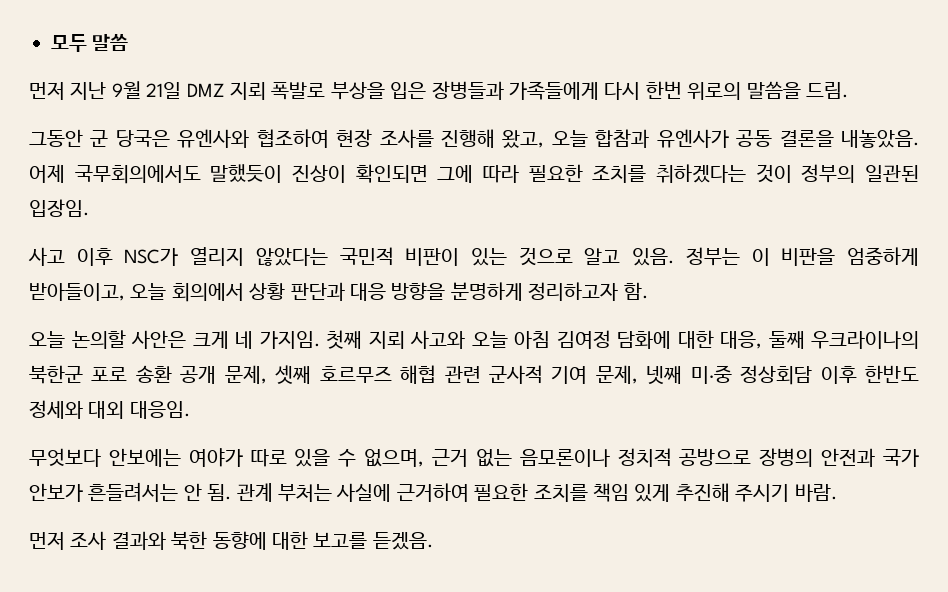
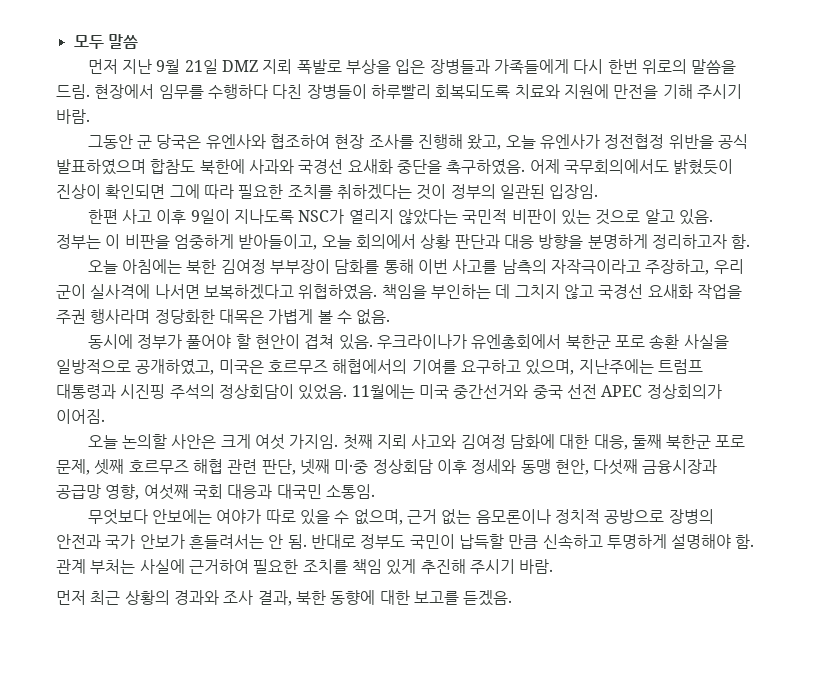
(848, 90) none -> [94,84,742,99] [56,109,90,124] 현장에서 임무를 수행하다 다친 장병들이 하루빨리 회복되도록 치료와 지원에 만전을 기해 주시기 바람.
[595,129,920,148] 합참과 유엔사가 공동 결론을 내놓았음. -> [539,134,748,149] [56,159,526,175] 유엔사가 정전협정 위반을 공식 발표하였으며 합참도 북한에 사과와 국경선 요새화 중단을 촉구하였음.
[210,164,283,183] 말했듯이 -> [673,159,734,175] 밝혔듯이
(89, 208) none -> [87,209,118,224] 한편
(113, 257) none -> [190,209,294,224] 9일이 지나도록
(648, 291) none -> [87,259,744,275] [56,284,742,300] [56,309,391,325] [87,334,729,350] [56,359,703,375] [56,384,722,400] [56,409,105,424] // 오늘 아침에는 북한 김여정 부부장이 담화를 통해 이번 사고를 남측의 자작극이라고 주장하고, 우리 군이 실사격에 나서면 보복하겠다고 위협하였음. 책임을 부인하는 데 그치지 않고 국경선 요새화 작업을 주권 행사라며 정당화한 대목은 가볍게 볼 수 없음. // 동시에 정부가 풀어야 할 현안이 겹쳐 있음. 우크라이나가 유엔총회에서 북한군 포로 송환 사실을 일방적으로 공개하였고, 미국은 호르무즈 해협에서의 기여를 요구하고 있으며, 지난주에는 트럼프 대통령과 시진핑 주석의 정상회담이 있었음. 11월에는 미국 중간선거와 중국 선전 APEC 정상회의가 이어짐.
[235,331,253,349] 네 -> [254,434,285,450] 여섯
[471,331,550,349] 오늘 아침 -> (457, 441) none
[811,331,919,349] [29,365,217,384] 우크라이나의 북한군 포로 송환 공개 -> [666,434,746,449] 북한군 포로
[488,365,638,384] 군사적 기여 문제, -> [261,459,296,475] 판단,
[865,365,919,383] [29,400,190,419] 한반도 정세와 대외 대응임. -> [471,459,718,475] [56,484,375,500] 정세와 동맹 현안, 다섯째 금융시장과 공급망 영향, 여섯째 국회 대응과 대국민 소통임.
(232, 492) none -> [310,534,755,549] 반대로 정부도 국민이 납득할 만큼 신속하고 투명하게 설명해야 함.
[70,531,166,550] 조사 결과와 -> [90,590,292,606] 최근 상황의 경과와 조사 결과,

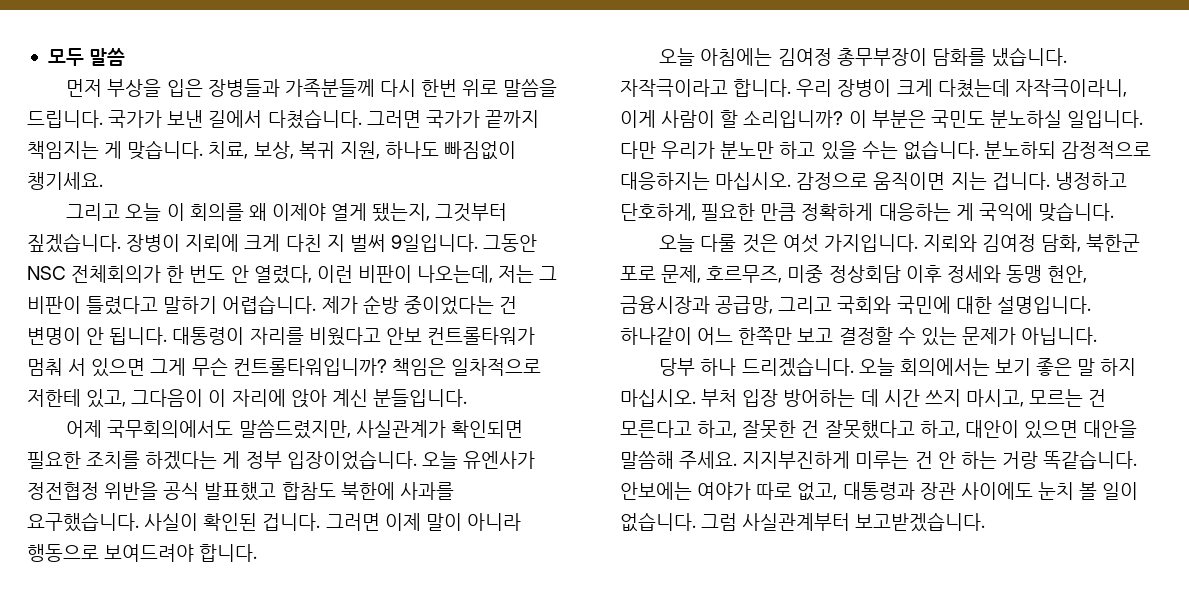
[121,59,342,74] 지난 9월 21일 DMZ 지뢰 폭발로 -> (103, 88) none
[493,59,569,74] 가족들에게 -> [284,79,375,97] 가족분들께
[641,59,737,74] [56,84,742,99] [56,109,90,124] [87,134,502,150] 위로의 말씀을 드림. 현장에서 임무를 수행하다 다친 장병들이 하루빨리 회복되도록 치료와 지원에 만전을 기해 주시기 바람. // 그동안 군 당국은 유엔사와 협조하여 현장 조사를 진행해 왔고, -> [462,79,558,97] [27,109,539,129] [27,140,517,160] [27,172,103,190] [66,203,508,222] [27,233,538,253] [27,265,558,284] [27,295,517,315] [27,327,535,346] [27,357,541,377] [27,389,467,408] [66,420,523,439] [27,450,417,470] 위로 말씀을 드립니다. 국가가 보낸 길에서 다쳤습니다. 그러면 국가가 끝까지 책임지는 게 맞습니다. 치료, 보상, 복귀 지원, 하나도 빠짐없이 챙기세요. // 그리고 오늘 이 회의를 왜 이제야 열게 됐는지, 그것부터 짚겠습니다. 장병이 지뢰에 크게 다친 지 벌써 9일입니다. 그동안 NSC 전체회의가 한 번도 안 열렸다, 이런 비판이 나오는데, 저는 그 비판이 틀렸다고 말하기 어렵습니다. 제가 순방 중이었다는 건 변명이 안 됩니다. 대통령이 자리를 비웠다고 안보 컨트롤타워가 멈춰 서 있으면 그게 무슨 컨트롤타워입니까? 책임은 일차적으로 저한테 있고, 그다음이 이 자리에 앉아 계신 분들입니다. // 어제 국무회의에서도 말씀드렸지만, 사실관계가 확인되면 필요한 조치를 하겠다는 게 정부 입장이었습니다.
[56,159,146,175] 발표하였으며 -> [204,482,277,501] 발표했고
[248,159,734,175] [56,184,599,200] [87,209,713,225] [56,234,751,250] [87,259,744,275] [56,284,742,300] [56,309,391,325] [87,334,729,350] [56,359,703,375] [56,384,722,400] [56,409,105,424] [87,434,746,450] [56,459,369,475] 사과와 국경선 요새화 중단을 촉구하였음. 어제 국무회의에서도 밝혔듯이 진상이 확인되면 그에 따라 필요한 조치를 취하겠다는 것이 정부의 일관된 입장임. // 한편 사고 이후 9일이 지나도록 NSC가 열리지 않았다는 국민적 비판이 있는 것으로 알고 있음. 정부는 이 비판을 엄중하게 받아들이고, 오늘 회의에서 상황 판단과 대응 방향을 분명하게 정리하고자 함. // 오늘 아침에는 북한 김여정 부부장이 담화를 통해 이번 사고를 남측의 자작극이라고 주장하고, 우리 군이 실사격에 나서면 보복하겠다고 위협하였음. 책임을 부인하는 데 그치지 않고 국경선 요새화 작업을 주권 행사라며 정당화한 대목은 가볍게 볼 수 없음. // 동시에 정부가 풀어야 할 현안이 겹쳐 있음. 우크라이나가 유엔총회에서 북한군 포로 송환 사실을 일방적으로 공개하였고, 미국은 호르무즈 해협에서의 기여를 요구하고 있으며, 지난주에는 트럼프 대통령과 시진핑 주석의 정상회담이 있었음. 11월에는 미국 중간선거와 중국 선전 APEC 정상회의가 이어짐. // 오늘 논의할 사안은 크게 여섯 가지임. 첫째 지뢰 사고와 김여정 담화에 대한 대응, 둘째 북한군 포로 문제, 셋째 호르무즈 해협 관련 판단, 넷째 미·중 -> [399,482,454,500] [27,512,521,532] [27,544,258,562] [659,47,1067,67] [620,79,1127,98] [620,110,1144,128] [620,140,1152,160] [620,172,1127,190] [620,202,1114,222] [659,234,1141,253] [620,265,824,283] 사과를 요구했습니다. 사실이 확인된 겁니다. 그러면 이제 말이 아니라 행동으로 보여드려야 합니다. // 오늘 아침에는 김여정 총무부장이 담화를 냈습니다. 자작극이라고 합니다. 우리 장병이 크게 다쳤는데 자작극이라니, 이게 사람이 할 소리입니까? 이 부분은 국민도 분노하실 일입니다. 다만 우리가 분노만 하고 있을 수는 없습니다. 분노하되 감정적으로 대응하지는 마십시오. 감정으로 움직이면 지는 겁니다. 냉정하고 단호하게, 필요한 만큼 정확하게 대응하는 게 국익에 맞습니다. // 오늘 다룰 것은 여섯 가지입니다. 지뢰와 김여정 담화, 북한군 포로 문제, 호르무즈, 미중
[593,459,718,475] [56,484,375,500] [87,509,714,525] [56,534,755,549] [56,559,554,575] [56,590,513,606] 다섯째 금융시장과 공급망 영향, 여섯째 국회 대응과 대국민 소통임. // 무엇보다 안보에는 여야가 따로 있을 수 없으며, 근거 없는 음모론이나 정치적 공방으로 장병의 안전과 국가 안보가 흔들려서는 안 됨. 반대로 정부도 국민이 납득할 만큼 신속하고 투명하게 설명해야 함. 관계 부처는 사실에 근거하여 필요한 조치를 책임 있게 추진해 주시기 바람. // 먼저 최근 상황의 경과와 조사 결과, 북한 동향에 대한 보고를 듣겠음. -> [620,296,1091,314] [620,327,1098,346] [659,357,1137,377] [620,389,1107,407] [620,420,1138,439] [620,450,1138,469] [620,482,1139,501] [620,512,986,532] 금융시장과 공급망, 그리고 국회와 국민에 대한 설명입니다. 하나같이 어느 한쪽만 보고 결정할 수 있는 문제가 아닙니다. // 당부 하나 드리겠습니다. 오늘 회의에서는 보기 좋은 말 하지 마십시오. 부처 입장 방어하는 데 시간 쓰지 마시고, 모르는 건 모른다고 하고, 잘못한 건 잘못했다고 하고, 대안이 있으면 대안을 말씀해 주세요. 지지부진하게 미루는 건 안 하는 거랑 똑같습니다. 안보에는 여야가 따로 없고, 대통령과 장관 사이에도 눈치 볼 일이 없습니다. 그럼 사실관계부터 보고받겠습니다.

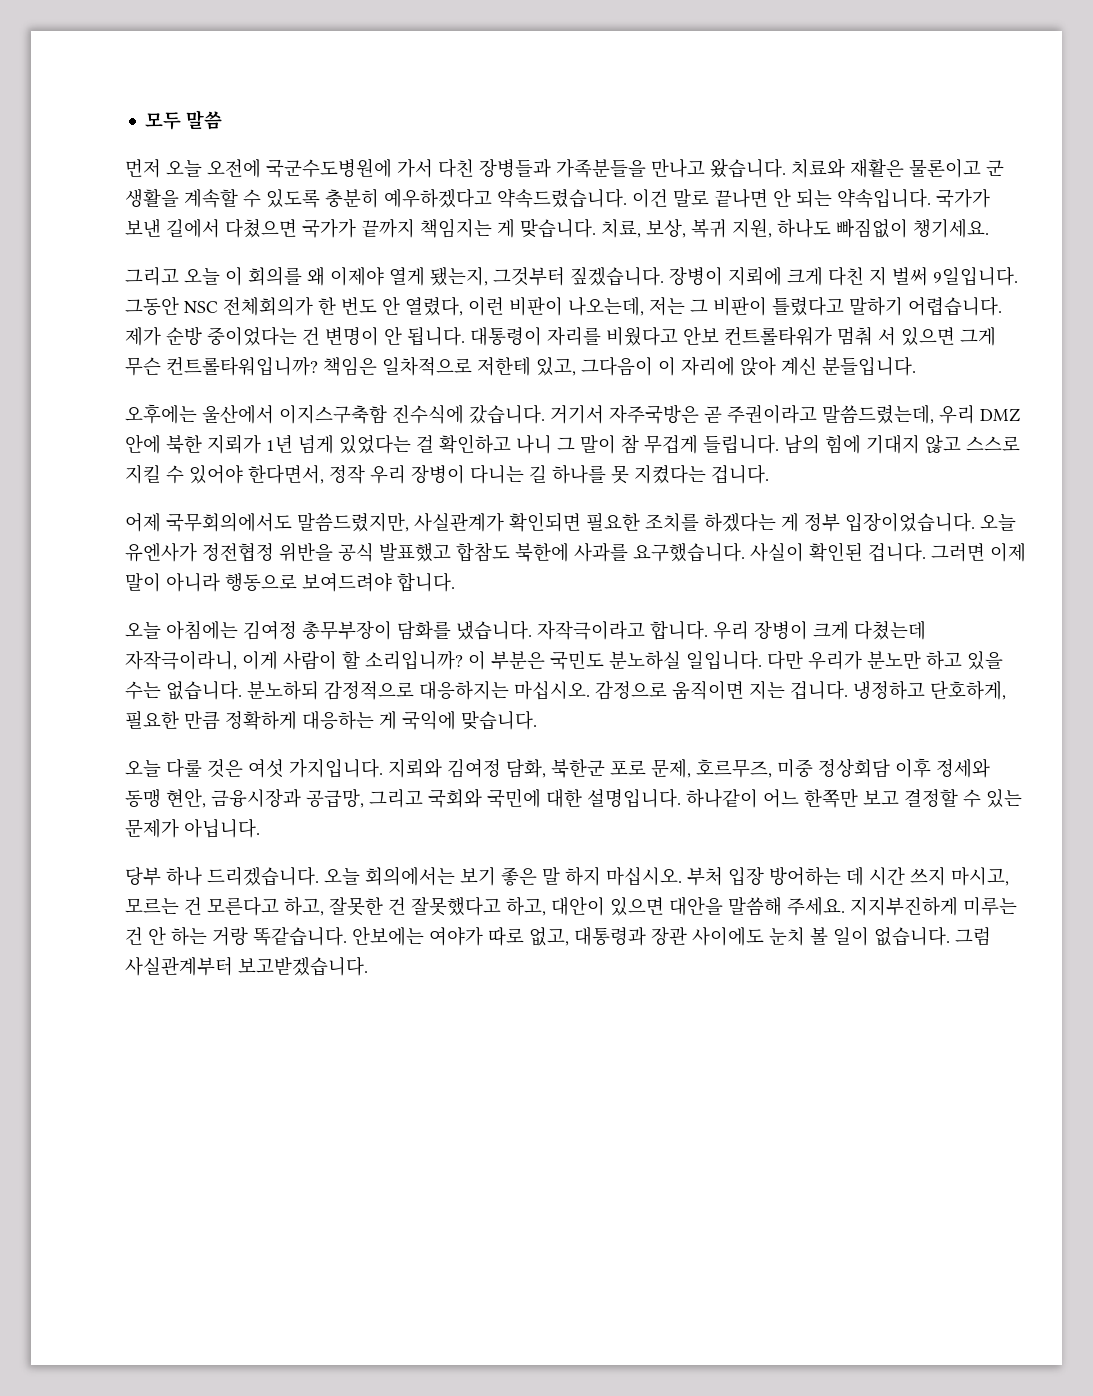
[107,79,558,97] [27,110,103,128] 부상을 입은 장병들과 가족분들께 다시 한번 위로 말씀을 드립니다. -> [166,158,1004,178] [125,188,931,208] 오늘 오전에 국군수도병원에 가서 다친 장병들과 가족분들을 만나고 왔습니다. 치료와 재활은 물론이고 군 생활을 계속할 수 있도록 충분히 예우하겠다고 약속드렸습니다. 이건 말로 끝나면 안 되는 약속입니다.
[267,109,421,129] 다쳤습니다. 그러면 -> [225,218,297,238] 다쳤으면
(467, 398) none -> [125,404,1020,424] [125,434,1020,454] [125,464,769,484] // 오후에는 울산에서 이지스구축함 진수식에 갔습니다. 거기서 자주국방은 곧 주권이라고 말씀드렸는데, 우리 DMZ 안에 북한 지뢰가 1년 넘게 있었다는 걸 확인하고 나니 그 말이 참 무겁게 들립니다. 남의 힘에 기대지 않고 스스로 지킬 수 있어야 한다면서, 정작 우리 장병이 다니는 길 하나를 못 지켰다는 겁니다.

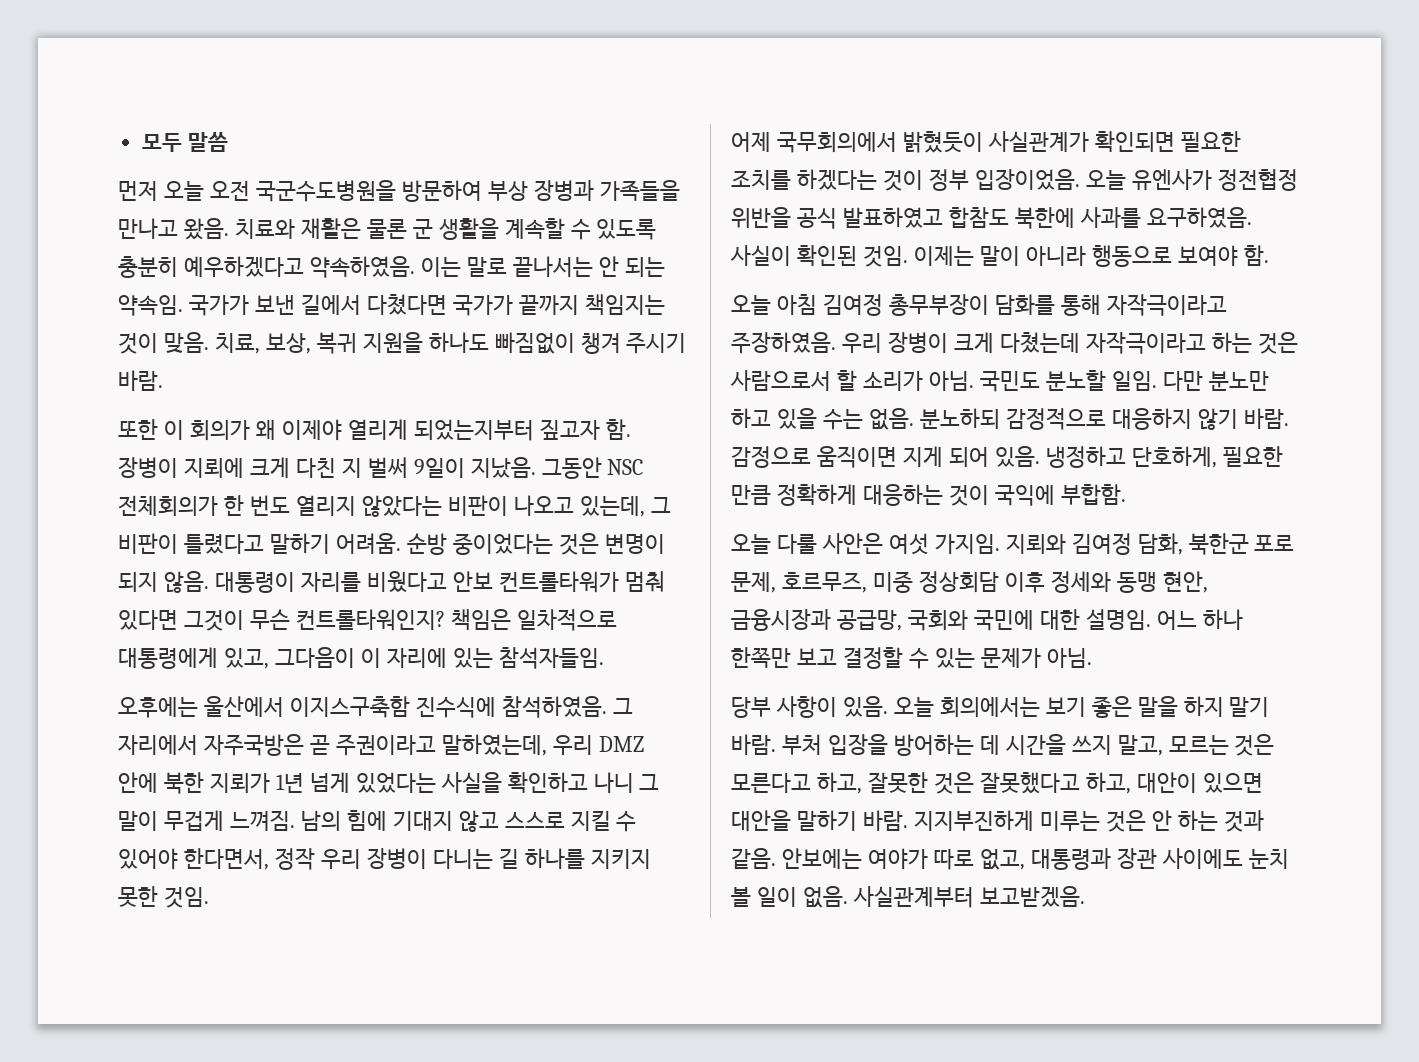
[207,158,786,178] 오전에 국군수도병원에 가서 다친 장병들과 가족분들을 만나고 왔습니다. -> [209,180,680,202] [118,218,229,240] 오전 국군수도병원을 방문하여 부상 장병과 가족들을 만나고 왔음.
[909,159,981,178] 물론이고 -> [366,219,407,239] 물론
[497,188,768,208] 약속드렸습니다. 이건 말로 끝나면 -> [309,256,593,278] 약속하였음. 이는 말로 끝나서는
[837,188,931,208] 약속입니다. -> [118,295,183,316] 약속임.
[225,218,297,238] 다쳤으면 -> [366,294,447,315] 다쳤다면
[497,218,596,238] 게 맞습니다. -> [118,332,209,354] 것이 맞음.
[732,218,772,238] 지원, -> [362,332,423,353] 지원을
[913,219,989,238] [125,266,664,286] 챙기세요. // 그리고 오늘 이 회의를 왜 이제야 열게 됐는지, 그것부터 짚겠습니다. -> [580,332,687,354] [118,370,163,391] [118,419,631,441] 챙겨 주시기 바람. // 또한 이 회의가 왜 이제야 열리게 되었는지부터 짚고자 함.
[933,266,1018,286] 9일입니다. -> [413,457,536,478] 9일이 지났음.
[382,296,1002,316] [125,326,465,346] 안 열렸다, 이런 비판이 나오는데, 저는 그 비판이 틀렸다고 말하기 어렵습니다. 제가 순방 중이었다는 건 변명이 안 됩니다. -> [295,495,671,517] [118,533,665,555] [118,571,209,593] 열리지 않았다는 비판이 나오고 있는데, 그 비판이 틀렸다고 말하기 어려움. 순방 중이었다는 것은 변명이 되지 않음.
[878,327,996,346] [125,356,318,376] 서 있으면 그게 무슨 컨트롤타워입니까? -> [118,609,445,631] 있다면 그것이 무슨 컨트롤타워인지?
[477,357,531,376] 저한테 -> [118,647,218,669] 대통령에게
[740,356,916,376] 앉아 계신 분들입니다. -> [452,647,604,669] 있는 참석자들임.
[469,404,604,424] 갔습니다. 거기서 -> [501,696,633,718] [118,735,198,755] 참석하였음. 그 자리에서
[822,405,934,424] 말씀드렸는데, -> [441,734,547,756] 말하였는데,
[416,435,434,453] 걸 -> [440,772,502,793] 사실을
[621,434,779,454] 참 무겁게 들립니다. -> [163,810,295,831] 무겁게 느껴짐.
[611,464,769,484] 못 지켰다는 겁니다. -> [590,849,651,869] [118,886,209,908] 지키지 못한 것임.
[166,512,409,532] 국무회의에서도 말씀드렸지만, -> [776,131,983,153] 국무회의에서 밝혔듯이
[781,512,975,532] 게 정부 입장이었습니다. -> [882,169,1080,191] 것이 정부 입장이었음.
[379,543,451,562] 발표했고 -> [842,207,943,228] 발표하였고
[633,542,745,562] 요구했습니다. -> [1146,207,1252,228] 요구하였음.
[868,542,1026,562] 겁니다. 그러면 이제 -> [862,246,974,267] 것임. 이제는
[302,572,455,592] [125,620,238,640] 보여드려야 합니다. // 오늘 아침에는 -> [1177,245,1269,267] [731,294,817,315] 보여야 함. // 오늘 아침
[456,620,708,640] 냈습니다. 자작극이라고 합니다. -> [1060,294,1227,316] [731,332,836,354] 통해 자작극이라고 주장하였음.
[125,650,862,670] 자작극이라니, 이게 사람이 할 소리입니까? 이 부분은 국민도 분노하실 일입니다. 다만 우리가 -> [1085,332,1298,354] [730,370,1203,392] 자작극이라고 하는 것은 사람으로서 할 소리가 아님. 국민도 분노할 일임. 다만
[166,680,242,700] 없습니다. -> [868,408,914,430] 없음.
[419,680,848,700] 대응하지는 마십시오. 감정으로 움직이면 지는 겁니다. -> [1111,408,1289,430] [731,446,1040,468] 대응하지 않기 바람. 감정으로 움직이면 지게 되어 있음.
[379,710,537,730] 게 국익에 맞습니다. -> [948,484,1126,506] 것이 국익에 부합함.
[207,758,383,778] 것은 여섯 가지입니다. -> [821,533,1000,555] 사안은 여섯 가지임.
[369,789,423,808] 그리고 -> (902, 620) none
[587,788,799,808] 설명입니다. 하나같이 어느 -> [1085,609,1243,630] 설명임. 어느 하나
[184,818,260,838] 아닙니다. -> [1046,648,1092,668] 아님.
[166,866,319,886] 하나 드리겠습니다. -> [775,696,888,718] 사항이 있음.
[542,866,1009,886] [125,897,202,915] 말 하지 마십시오. 부처 입장 방어하는 데 시간 쓰지 마시고, 모르는 건 -> [1137,696,1270,717] [731,734,1275,756] 말을 하지 말기 바람. 부처 입장을 방어하는 데 시간을 쓰지 말고, 모르는 것은
[388,897,406,915] 건 -> [933,772,974,794] 것은
[728,897,845,916] 말씀해 주세요. -> [796,810,908,831] 말하기 바람.
[125,927,143,945] 건 -> [1105,810,1146,832] 것은
[212,926,347,946] 거랑 똑같습니다. -> [1223,810,1264,832] [731,848,776,869] 것과 같음.
[874,926,991,946] [125,956,368,976] 없습니다. 그럼 사실관계부터 보고받겠습니다. -> [802,886,1085,908] 없음. 사실관계부터 보고받겠음.

